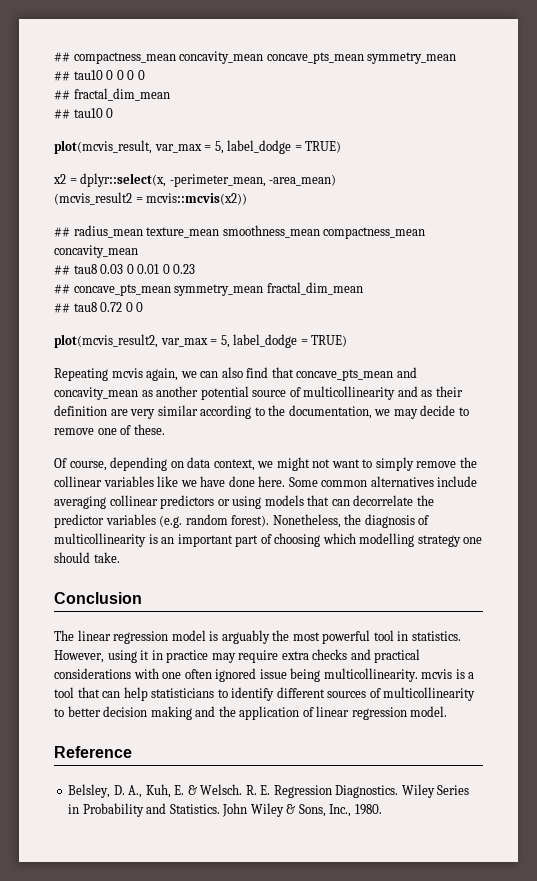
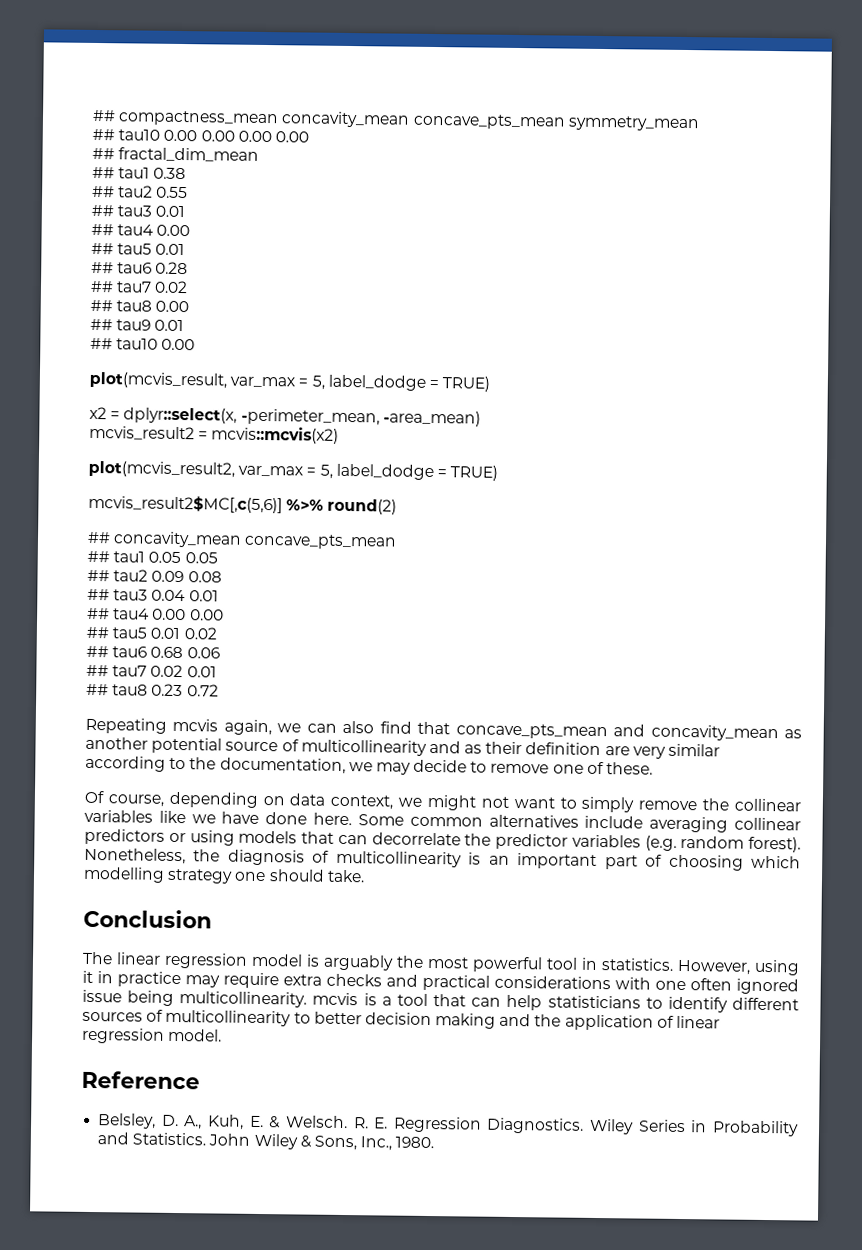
[106,70,145,80] [54,88,170,101] [54,108,114,119] 0 0 0 0 // ## fractal_dim_mean // ## tau10 0 -> [163,129,309,143] [92,147,260,162] [92,166,187,180] [92,185,189,199] [91,204,186,218] [91,223,191,237] [91,242,186,256] [91,261,189,275] [90,280,189,294] [90,299,190,313] [90,318,185,332] [90,337,196,351] 0.00 0.00 0.00 0.00 // ## fractal_dim_mean // ## tau1 0.38 // ## tau2 0.55 // ## tau3 0.01 // ## tau4 0.00 // ## tau5 0.01 // ## tau6 0.28 // ## tau7 0.02 // ## tau8 0.00 // ## tau9 0.01 // ## tau10 0.00
[54,192,248,205] [54,225,426,239] [54,245,138,258] [54,264,196,275] [54,282,363,296] [54,302,144,313] (mcvis_result2 = mcvis::mcvis(x2)) // ## radius_mean texture_mean smoothness_mean compactness_mean concavity_mean // ## tau8 0.03 0 0.01 0 0.23 // ## concave_pts_mean symmetry_mean fractal_dim_mean // ## tau8 0.72 0 0 -> [89,425,340,444] mcvis_result2 = mcvis::mcvis(x2)
(348, 341) none -> [88,494,398,515] [87,531,398,550] [87,550,218,564] [87,569,222,583] [87,588,219,602] [87,607,224,621] [86,626,217,640] [86,645,220,659] [86,664,217,678] [86,683,219,697] // mcvis_result2$MC[,c(5,6)] %>% round(2) // ## concavity_mean concave_pts_mean // ## tau1 0.05 0.05 // ## tau2 0.09 0.08 // ## tau3 0.04 0.01 // ## tau4 0.00 0.00 // ## tau5 0.01 0.02 // ## tau6 0.68 0.06 // ## tau7 0.02 0.01 // ## tau8 0.23 0.72

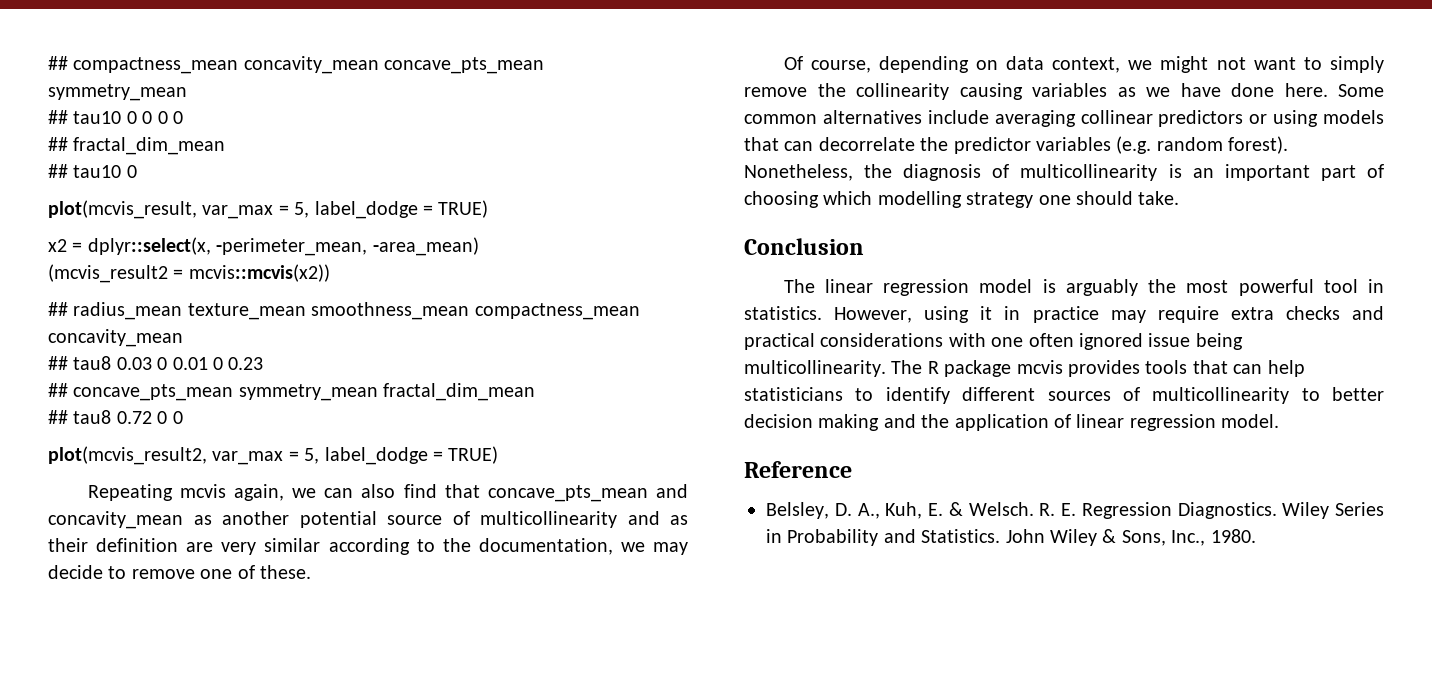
[163,129,309,143] [92,147,260,162] [92,166,187,180] [92,185,189,199] [91,204,186,218] [91,223,191,237] [91,242,186,256] [91,261,189,275] [90,280,189,294] [90,299,190,313] [90,318,185,332] [90,337,196,351] 0.00 0.00 0.00 0.00 // ## fractal_dim_mean // ## tau1 0.38 // ## tau2 0.55 // ## tau3 0.01 // ## tau4 0.00 // ## tau5 0.01 // ## tau6 0.28 // ## tau7 0.02 // ## tau8 0.00 // ## tau9 0.01 // ## tau10 0.00 -> [126,111,184,124] [48,137,226,155] [48,164,137,178] 0 0 0 0 // ## fractal_dim_mean // ## tau10 0
[89,425,340,444] mcvis_result2 = mcvis::mcvis(x2) -> [48,264,330,283] [48,302,640,320] [48,329,183,347] [48,356,264,370] [48,383,536,401] [48,410,183,424] (mcvis_result2 = mcvis::mcvis(x2)) // ## radius_mean texture_mean smoothness_mean compactness_mean concavity_mean // ## tau8 0.03 0 0.01 0 0.23 // ## concave_pts_mean symmetry_mean fractal_dim_mean // ## tau8 0.72 0 0
[88,494,398,515] [87,531,398,550] [87,550,218,564] [87,569,222,583] [87,588,219,602] [87,607,224,621] [86,626,217,640] [86,645,220,659] [86,664,217,678] [86,683,219,697] // mcvis_result2$MC[,c(5,6)] %>% round(2) // ## concavity_mean concave_pts_mean // ## tau1 0.05 0.05 // ## tau2 0.09 0.08 // ## tau3 0.04 0.01 // ## tau4 0.00 0.00 // ## tau5 0.01 0.02 // ## tau6 0.68 0.06 // ## tau7 0.02 0.01 // ## tau8 0.23 0.72 -> (499, 455) none
[734,798,801,812] [84,809,186,824] collinear variables like -> [856,83,1136,100] collinearity causing variables as
[312,992,428,1006] mcvis is a tool -> [891,360,1188,377] The R package mcvis provides tools

